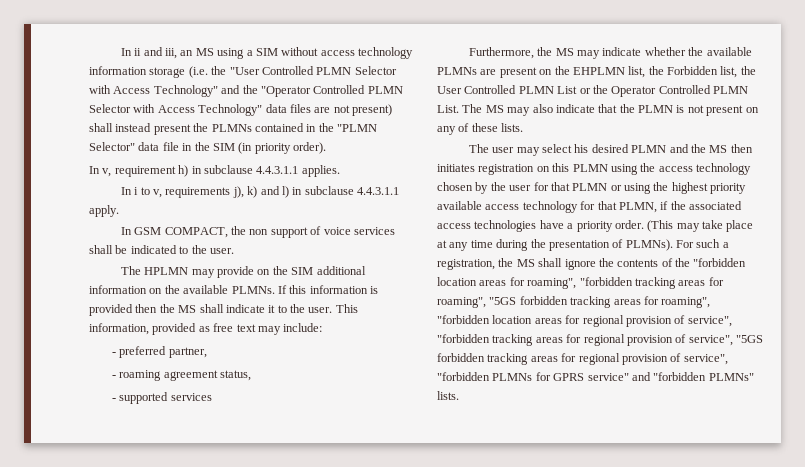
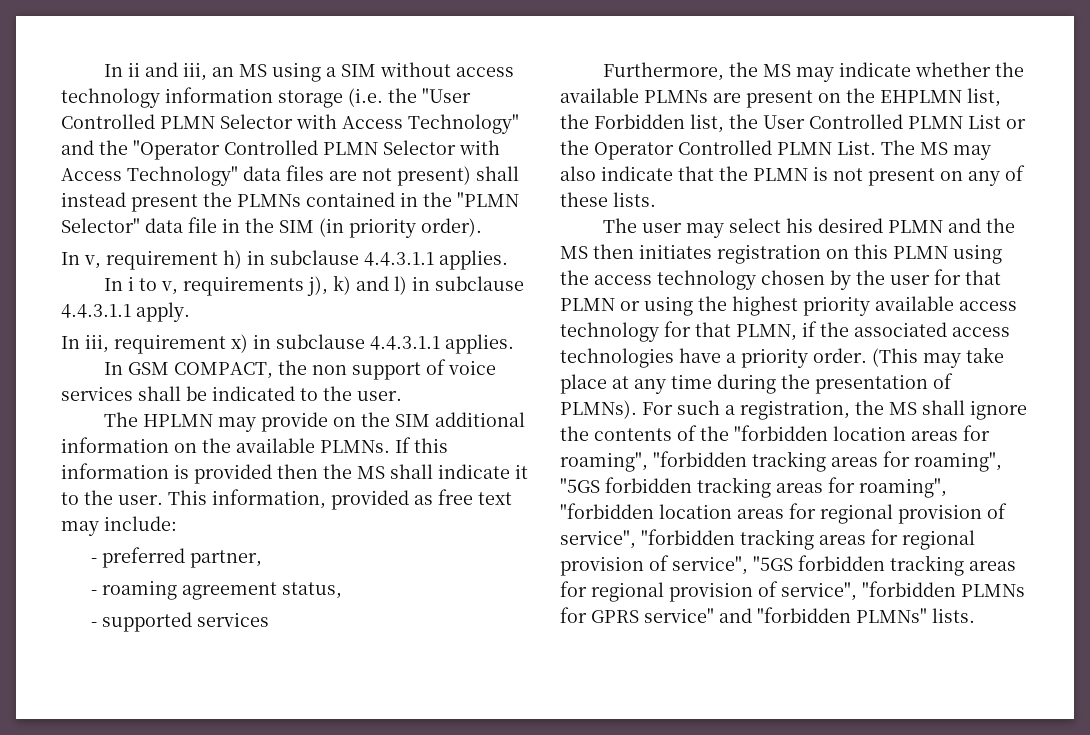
(119, 211) none -> [61,334,514,354] // In iii, requirement x) in subclause 4.4.3.1.1 applies.

